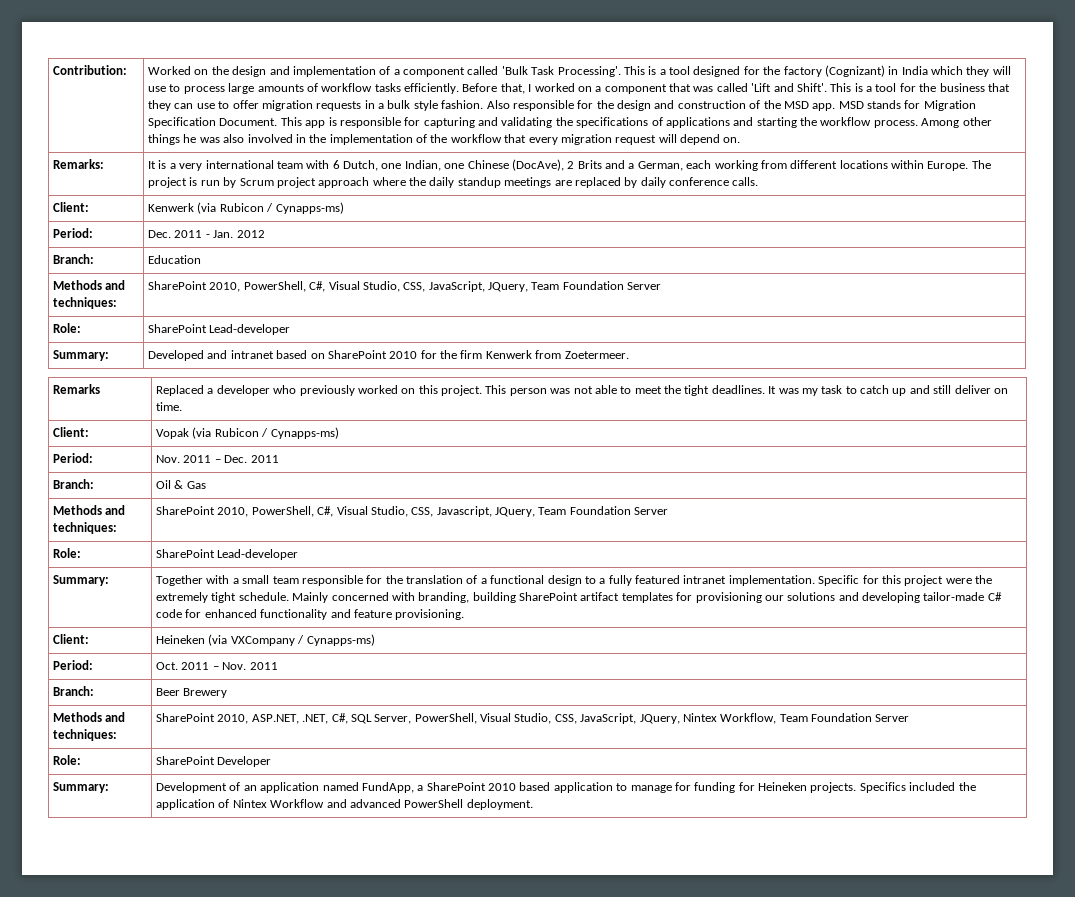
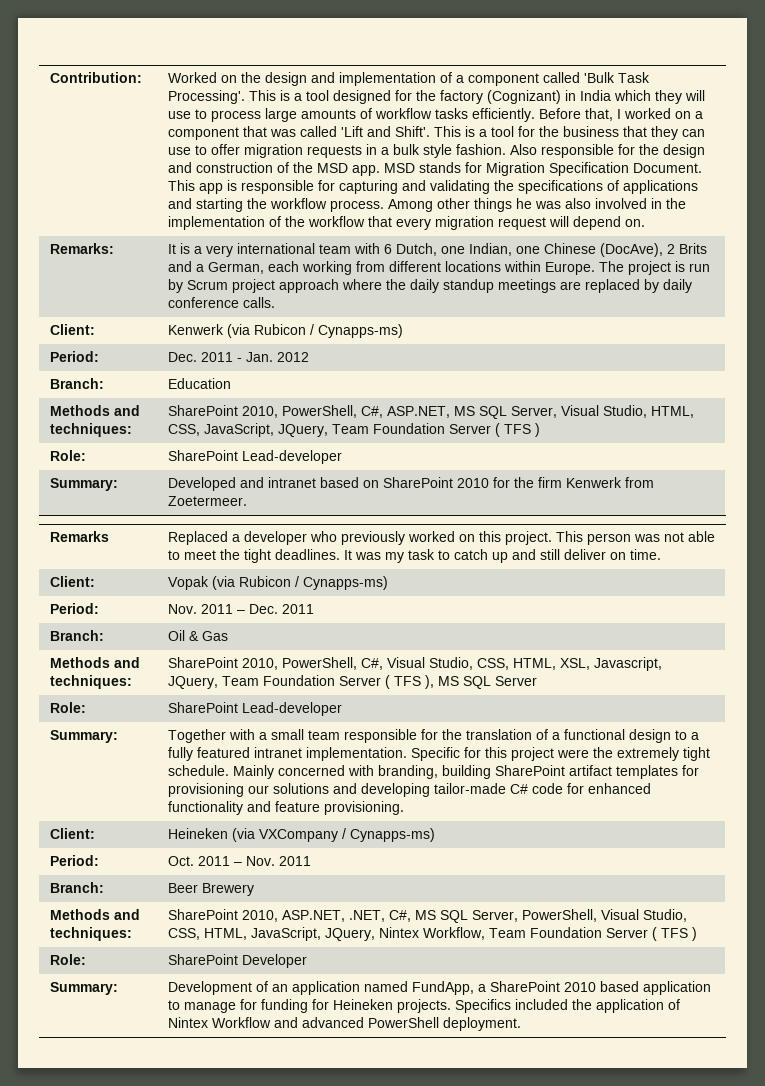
[328,281,400,292] Visual Studio, -> [386,405,694,419] ASP.NET, MS SQL Server, Visual Studio, HTML,
(662, 286) none -> [494,423,540,437] ( TFS )
(434, 512) none -> [512,658,590,670] HTML, XSL,
(669, 511) none -> [384,675,537,689] ( TFS ), MS SQL Server
(348, 718) none -> [414,910,436,920] MS
(577, 719) none -> [203,928,247,940] HTML,
(910, 718) none -> [651,927,697,941] ( TFS )

